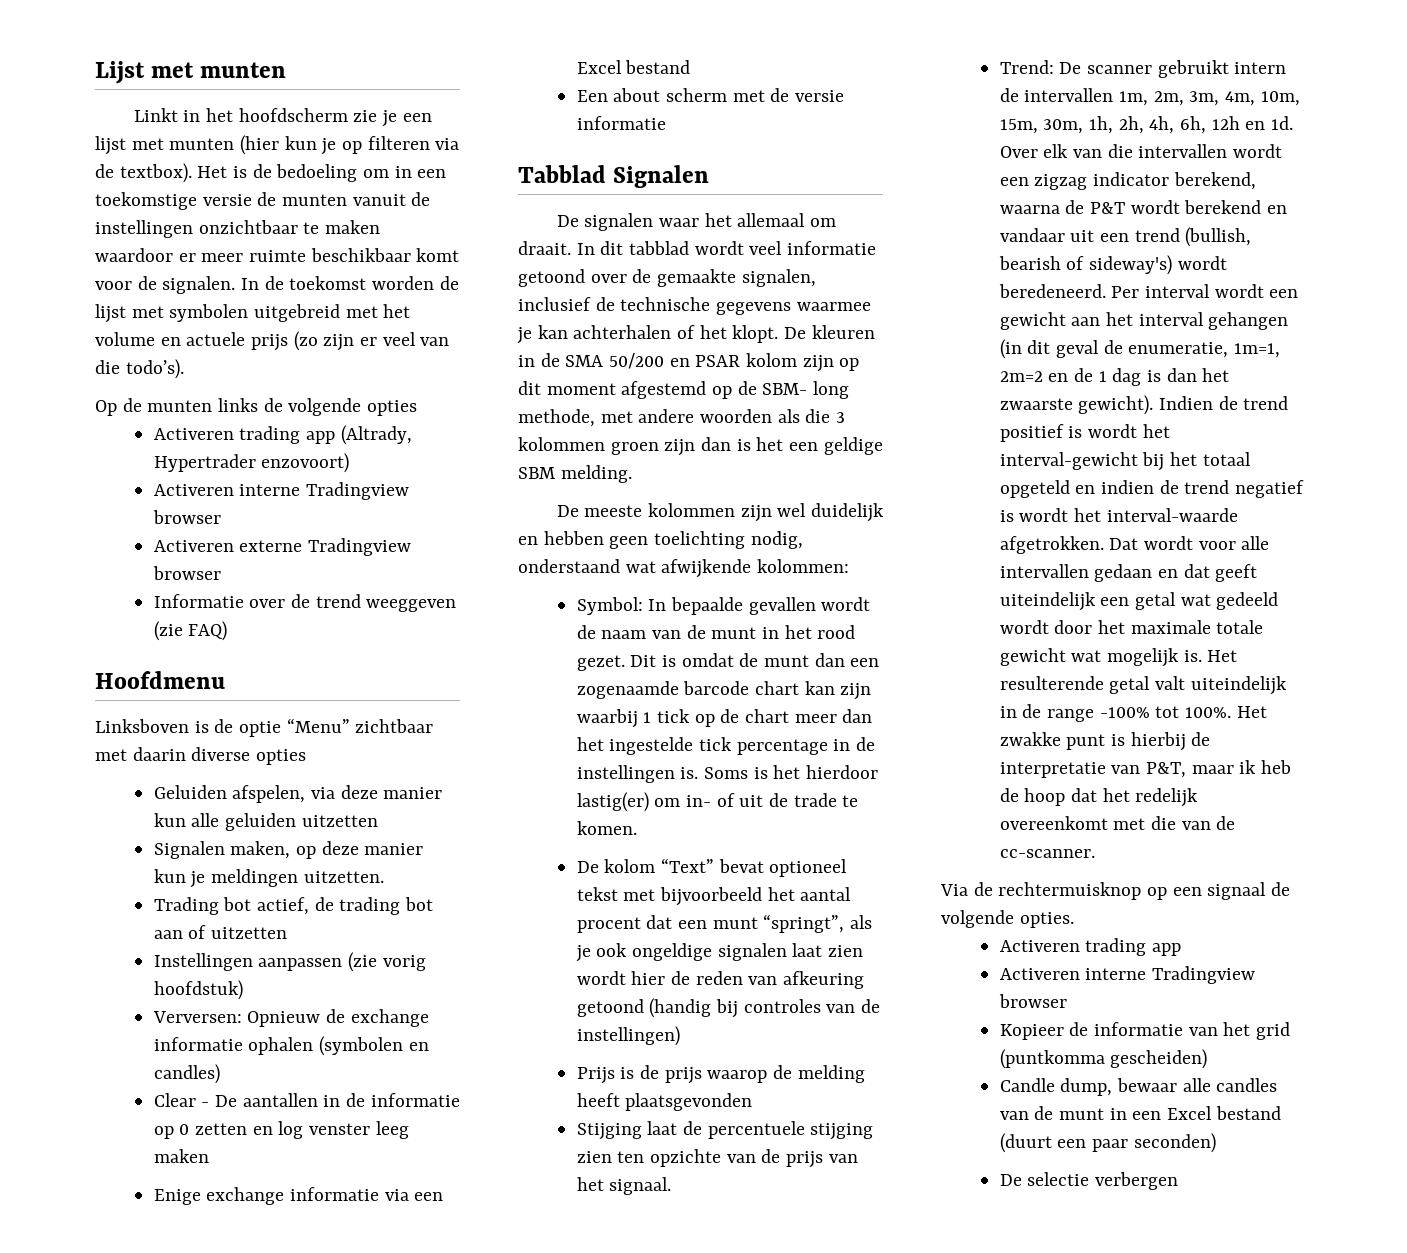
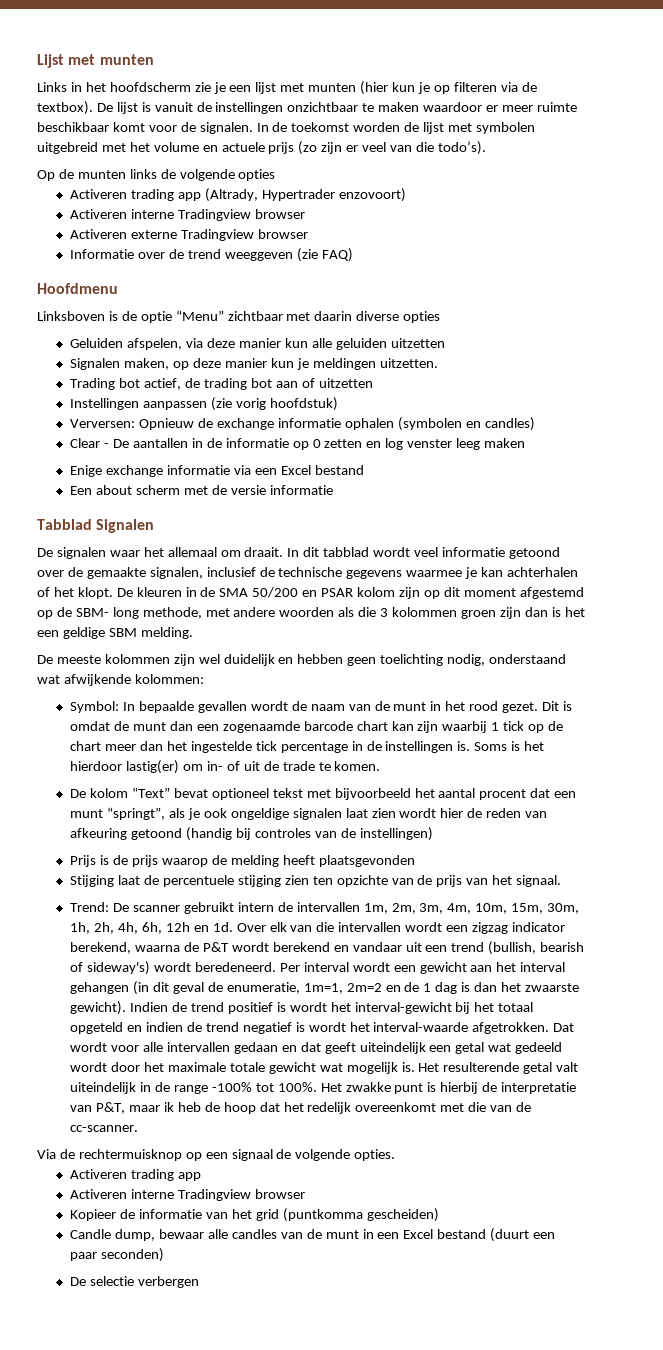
[133,108,178,122] Linkt -> [37,82,67,92] Links
[197,164,447,182] [95,192,348,210] Het is de bedoeling om in een toekomstige versie de munten -> [96,102,151,114] De lijst is

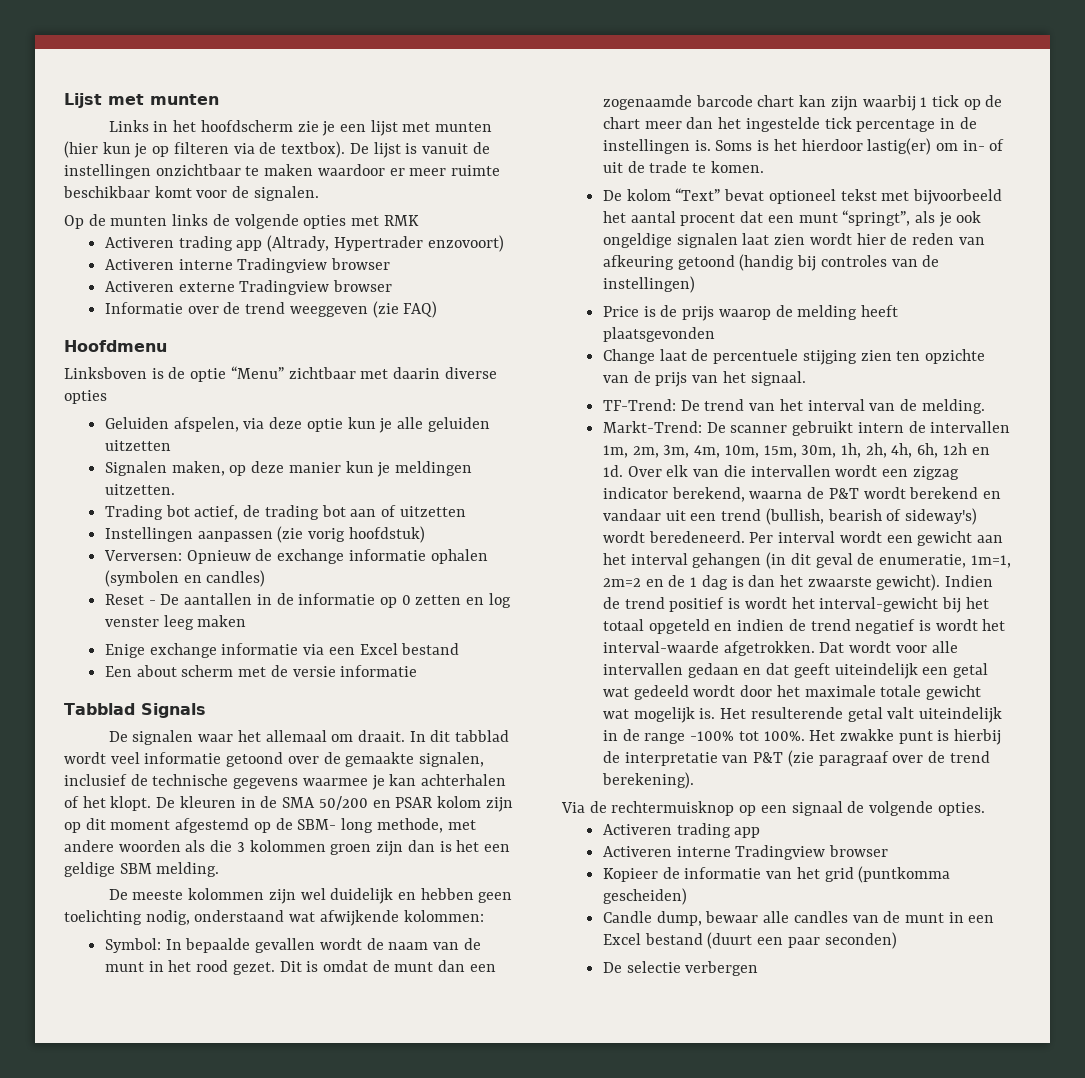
[256,122,535,134] [37,141,486,155] In de toekomst worden de lijst met symbolen uitgebreid met het volume en actuele prijs (zo zijn er veel van die todo’s). -> (319, 193) none
(276, 175) none -> [351,215,419,226] met RMK
[238,338,308,348] manier kun -> [306,417,393,433] optie kun je
[70,438,101,448] Clear -> [104,594,144,605] Reset
[96,519,155,533] Signalen -> [140,703,206,718] Signals
[70,855,97,867] Prijs -> [602,306,639,317] Price
[70,875,115,887] Stijging -> [602,349,655,364] Change
[70,902,110,912] Trend: -> [602,399,985,414] [602,421,702,433] TF-Trend: De trend van het interval van de melding. // Markt-Trend:
[96,1102,532,1114] [70,1125,139,1132] P&T, maar ik heb de hoop dat het redelijk overeenkomt met die van de cc-scanner. -> [753,750,990,767] [601,772,694,789] P&T (zie paragraaf over de trend berekening).

